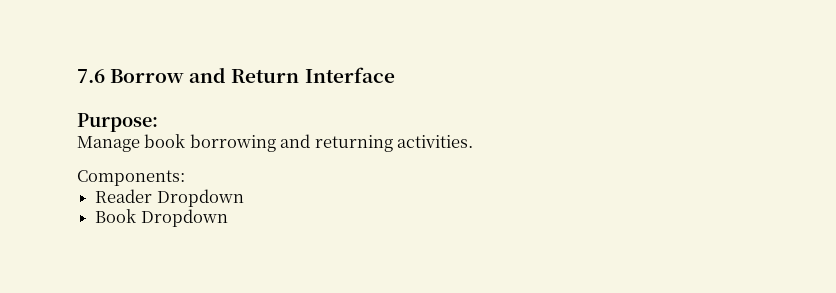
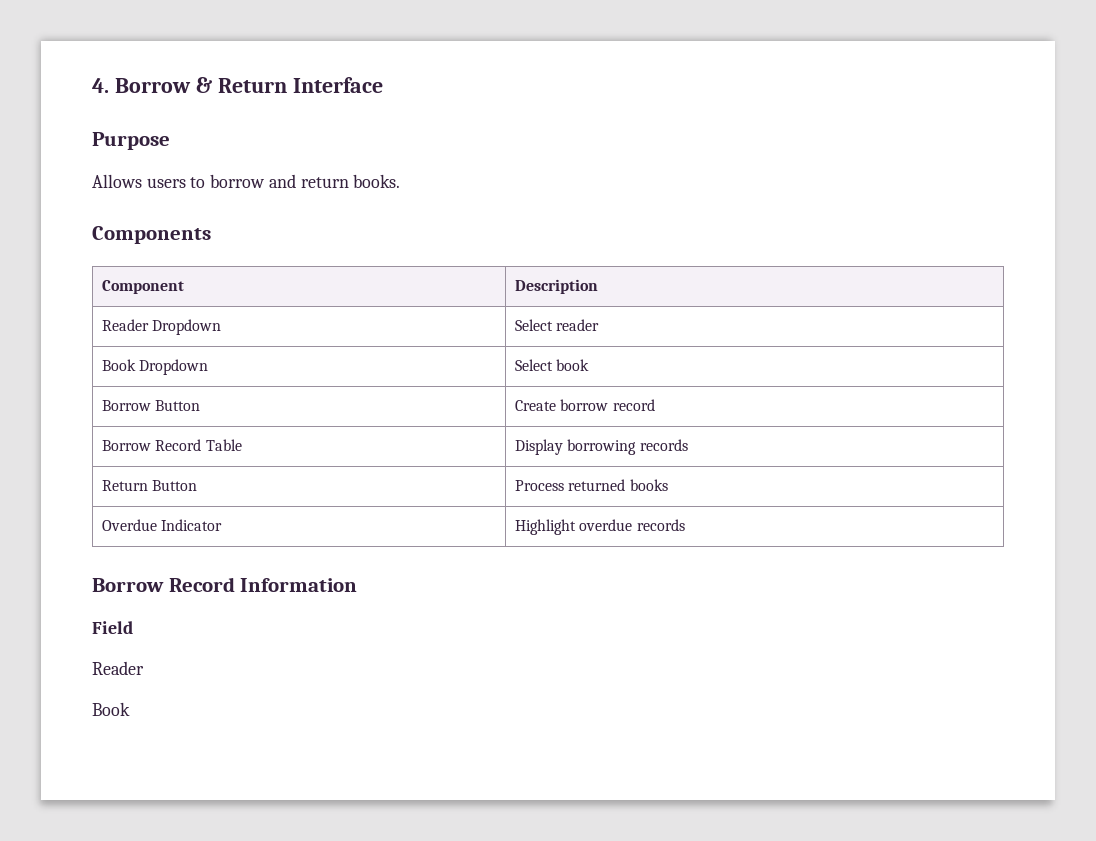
[77,67,227,83] 7.6 Borrow and -> [92,77,212,93] 4. Borrow &
[77,113,158,132] [77,134,474,152] [77,170,185,186] [95,189,244,207] [95,209,228,227] Purpose: // Manage book borrowing and returning activities. // Components: // Reader Dropdown // Book Dropdown -> [92,132,170,150] [92,174,401,188] [92,226,211,244] [102,280,185,294] [515,279,599,294] [102,319,222,335] [515,319,600,331] [102,359,209,375] [515,359,590,371] [102,400,201,411] [515,399,655,411] [102,439,242,451] [515,439,688,455] [102,480,198,491] [515,479,668,491] [102,519,223,531] [515,519,685,535] [92,577,358,592] [92,621,133,634] [92,661,144,675] [92,702,130,716] Purpose // Allows users to borrow and return books. // Components // Component | Description // Reader Dropdown | Select reader // Book Dropdown | Select book // Borrow Button | Create borrow record // Borrow Record Table | Display borrowing records // Return Button | Process returned books // Overdue Indicator | Highlight overdue records // Borrow Record Information // Field // Reader // Book

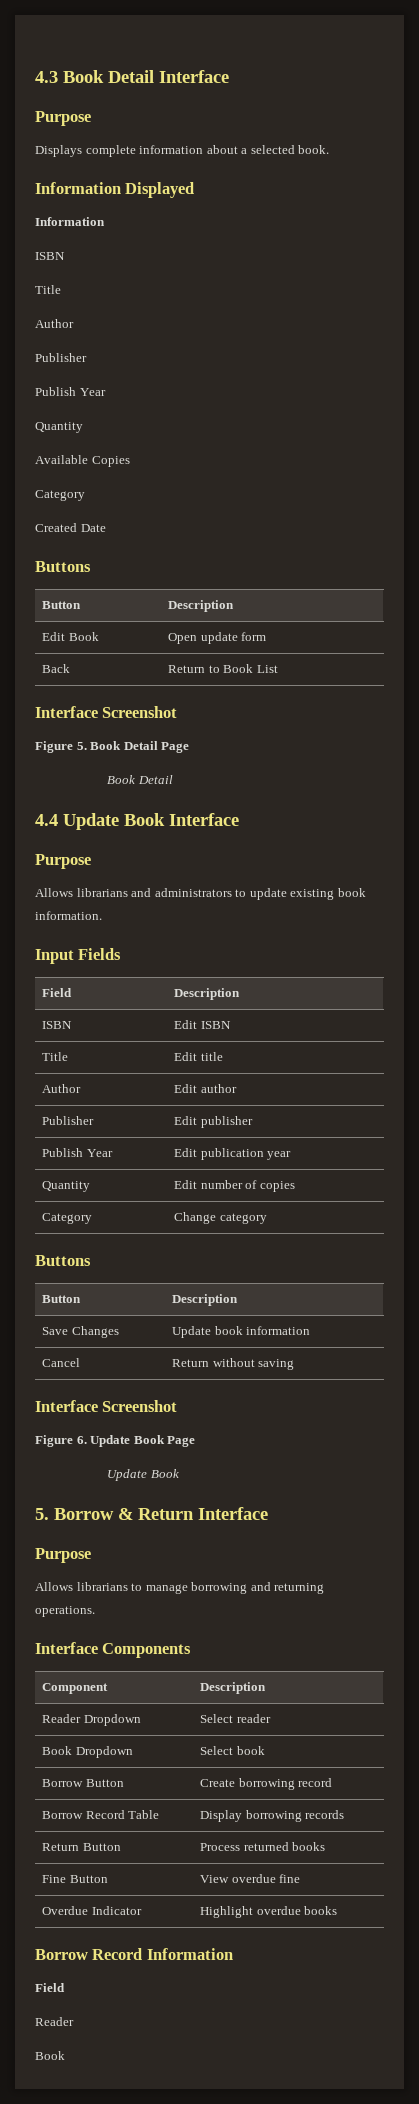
[92,78,109,93] 4. -> [35,70,229,83] [35,111,91,126] [35,145,330,157] [35,182,195,198] [35,217,105,226] [35,252,65,260] [35,285,61,294] [35,319,74,328] [35,353,87,362] [35,387,106,396] [35,422,83,433] [35,455,130,467] [35,490,85,501] [35,523,106,532] [35,561,91,572] [42,601,82,609] [168,600,235,612] [42,632,99,641] [168,632,267,644] [42,664,71,673] [168,664,278,673] [35,706,178,718] [35,741,190,753] [107,775,173,784] [35,813,239,830] [35,854,91,869] [35,888,366,900] [35,911,102,920] [35,948,122,964] [42,988,73,997] [174,988,241,1000] [42,1021,73,1029] [174,1020,231,1029] [42,1052,69,1061] [174,1052,223,1061] [42,1084,82,1093] [174,1084,237,1093] [42,1116,95,1125] [174,1116,253,1128] [42,1148,113,1157] [174,1148,292,1160] [42,1181,91,1192] [174,1180,295,1192] [42,1213,93,1224] [174,1212,267,1224] [35,1255,91,1266] [42,1295,82,1303] [172,1294,239,1306] [42,1326,119,1338] [172,1326,311,1338] [42,1358,81,1367] [172,1358,295,1370] [35,1400,178,1412] [35,1435,196,1447] [107,1469,179,1481] [35,1508,49,1520] 4.3 Book Detail Interface // Purpose // Displays complete information about a selected book. // Information Displayed // Information // ISBN // Title // Author // Publisher // Publish Year // Quantity // Available Copies // Category // Created Date // Buttons // Button | Description // Edit Book | Open update form // Back | Return to Book List // Interface Screenshot // Figure 5. Book Detail Page // Book Detail // 4.4 Update Book Interface // Purpose // Allows librarians and administrators to update existing book information. // Input Fields // Field | Description // ISBN | Edit ISBN // Title | Edit title // Author | Edit author // Publisher | Edit publisher // Publish Year | Edit publication year // Quantity | Edit number of copies // Category | Change category // Buttons // Button | Description // Save Changes | Update book information // Cancel | Return without saving // Interface Screenshot // Figure 6. Update Book Page // Update Book // 5.
[146,174,401,188] users to borrow and return books. // -> [76,1582,325,1594] [35,1606,95,1617] [35,1642,98,1654] librarians to manage borrowing and returning operations. // Interface
[560,399,609,411] borrow -> [238,1778,295,1790] borrowing
(668, 485) none -> [42,1875,108,1883] [200,1874,301,1883] // Fine Button | View overdue fine
[636,519,685,531] records -> [304,1906,338,1915] books

